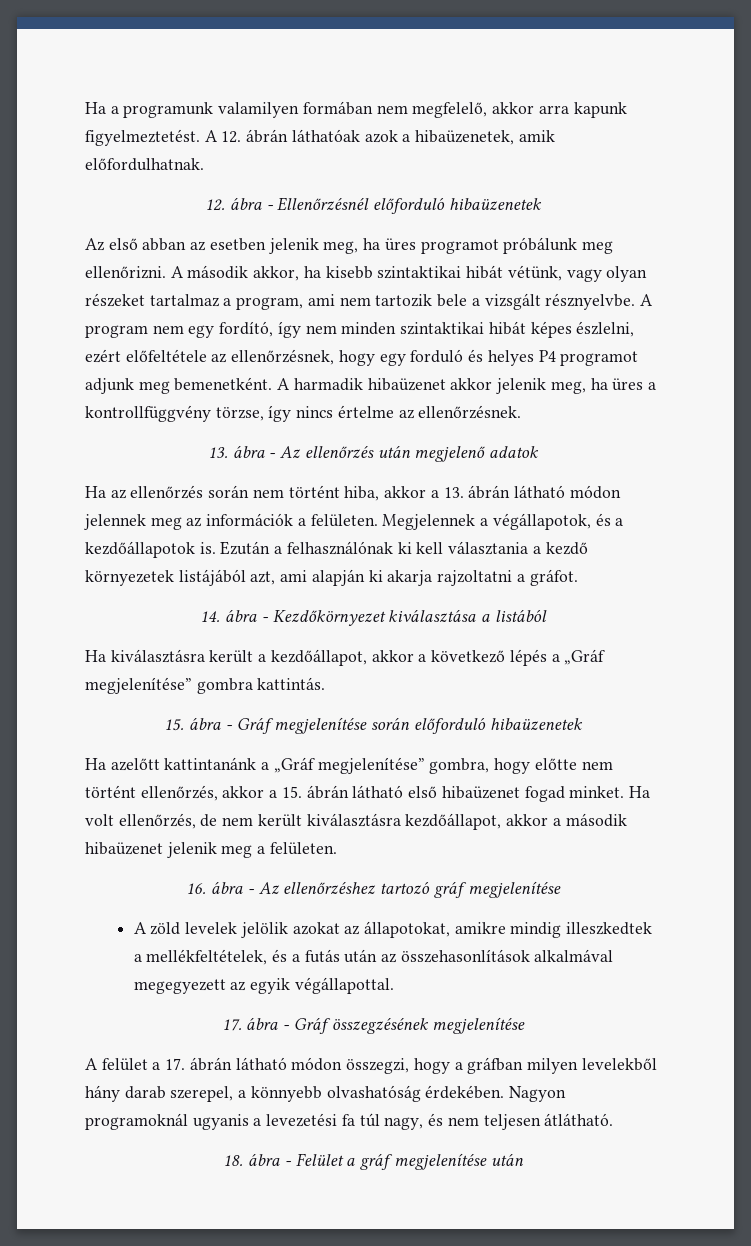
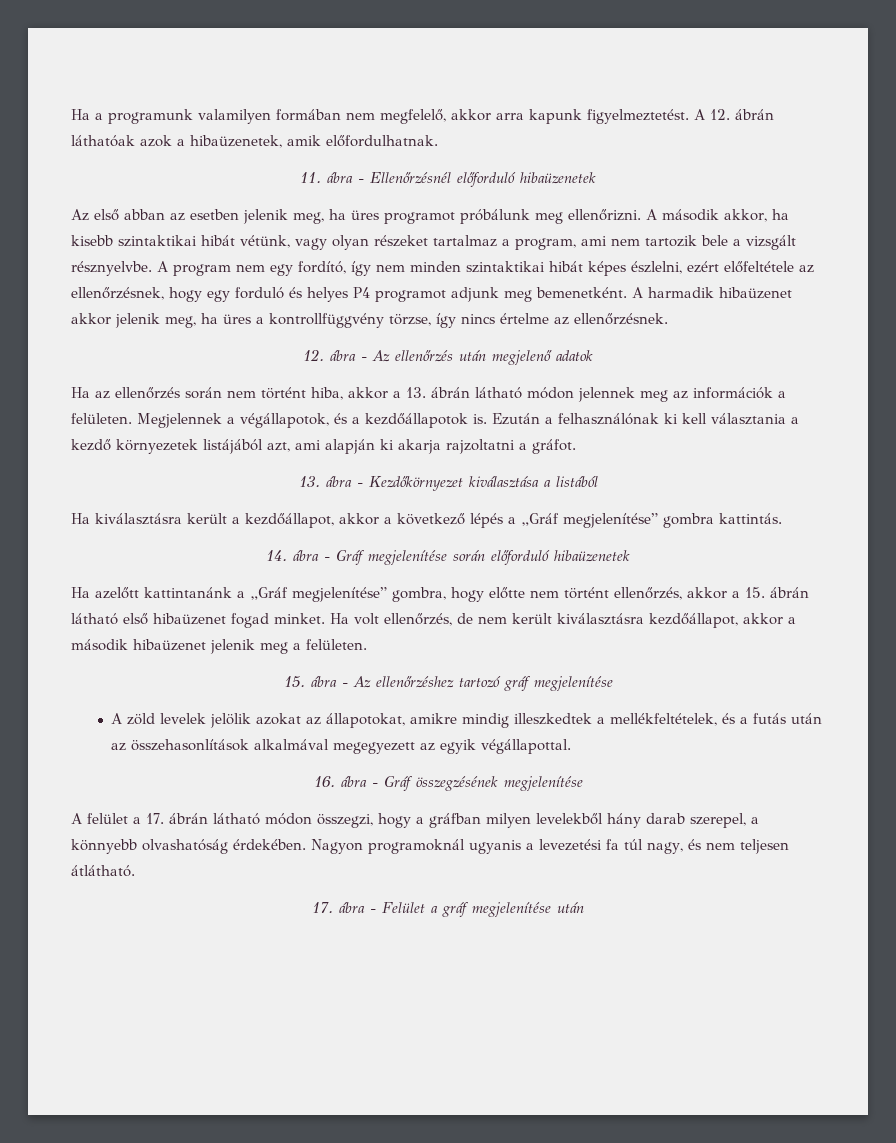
[205,199,226,211] 12. -> [300,172,321,183] 11.
[207,447,228,458] 13. -> [303,349,324,361] 12.
[200,611,221,622] 14. -> [298,476,320,487] 13.
[164,719,185,731] 15. -> [266,550,287,561] 14.
[186,883,207,894] 16. -> [283,676,305,688] 15.
[221,1019,242,1031] 17. -> [313,776,335,787] 16.
[223,1155,244,1166] 18. -> [312,902,333,913] 17.

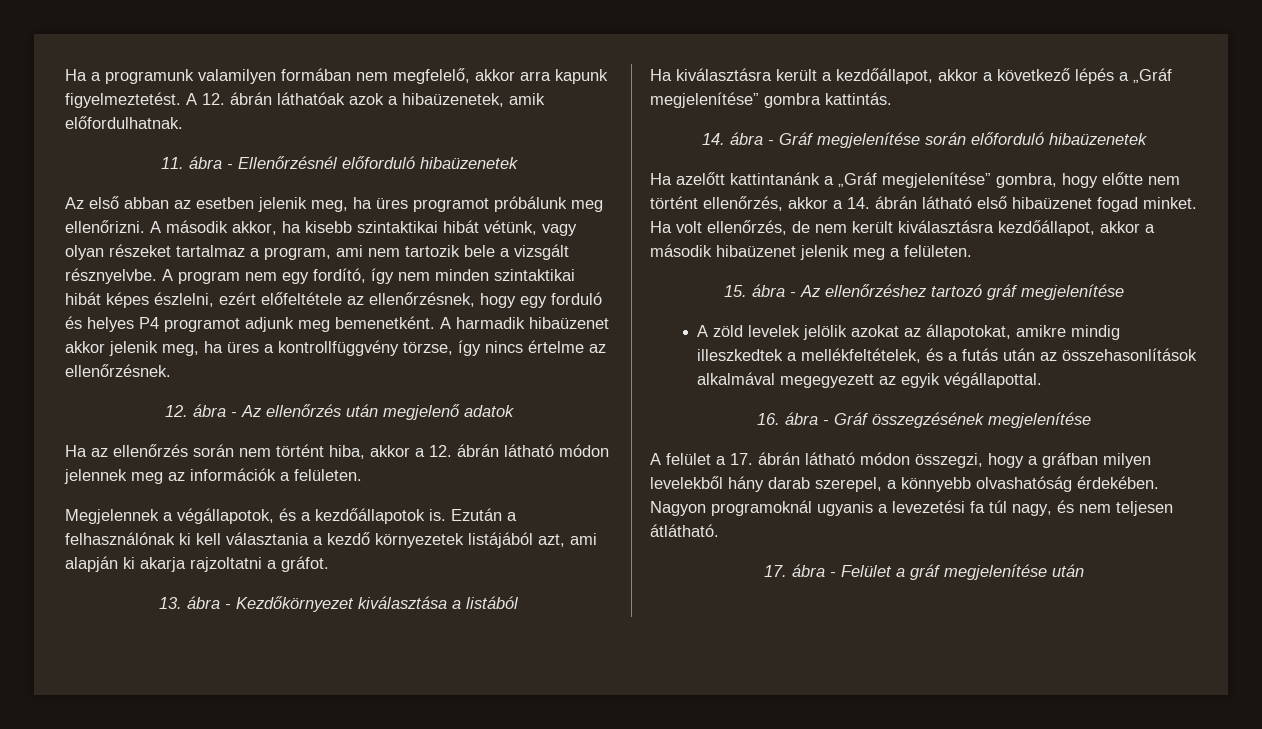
[406,387,426,398] 13. -> [429,445,452,457] 12.
(132, 418) none -> (362, 475) //
[745,587,765,598] 15. -> [847,197,870,209] 14.

